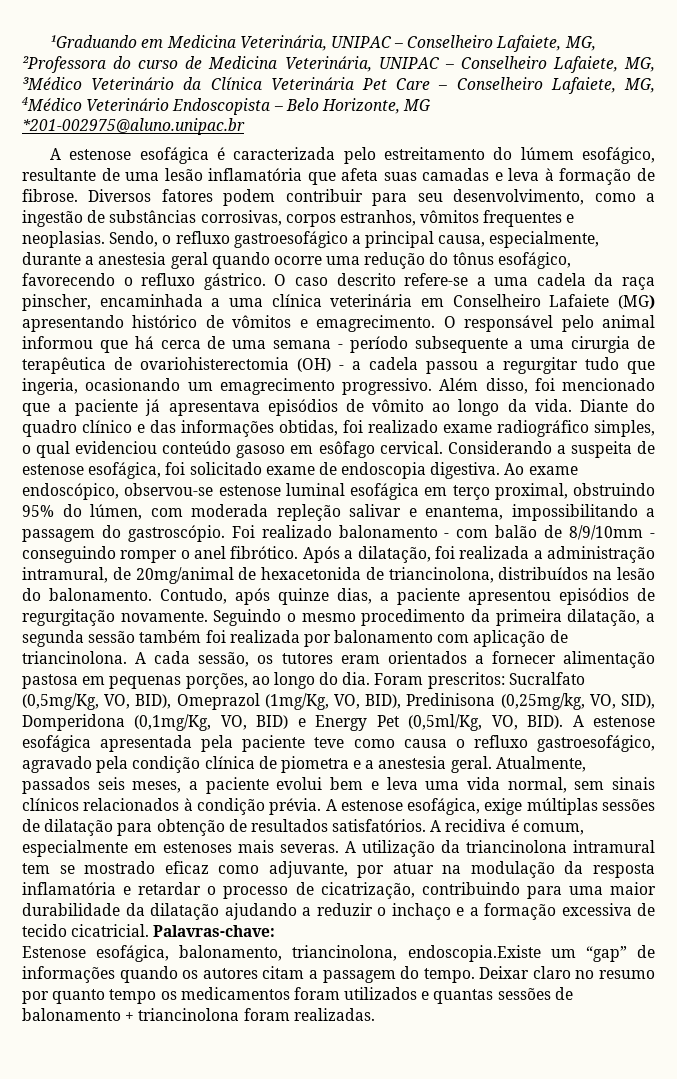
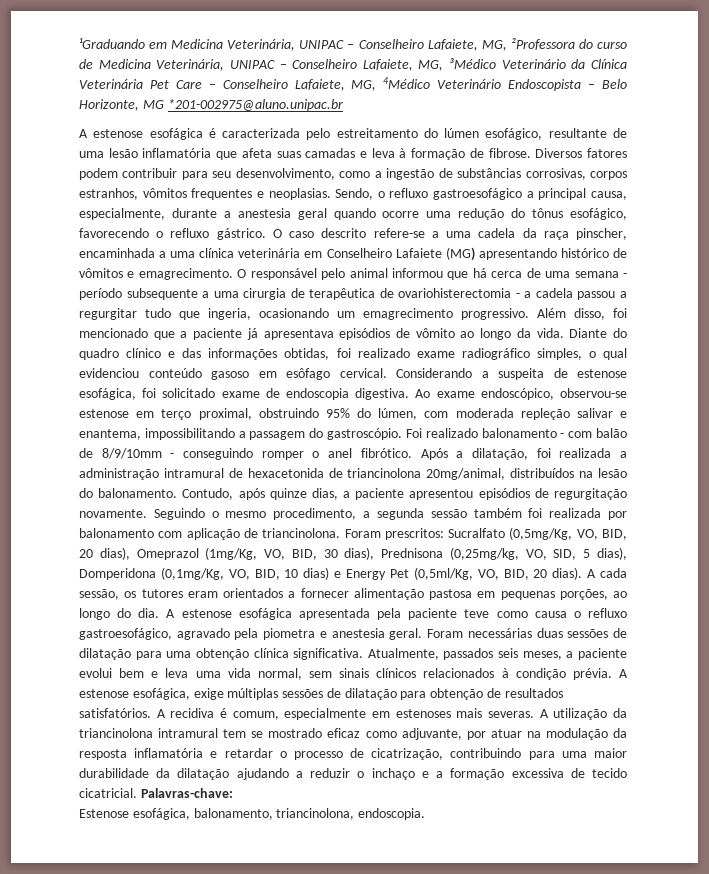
[520,147,574,160] lúmem -> [444,128,480,138] lúmen
[297,358,331,372] (OH) -> (512, 293) none
[285,483,419,500] luminal esofágica -> (129, 413) none
[22,567,234,584] intramural, de 20mg/animal -> [163,468,224,478] intramural
[388,567,494,583] triancinolona, -> [347,468,506,480] triancinolona 20mg/animal,
[361,609,641,626] procedimento da primeira dilatação, -> [273,508,357,520] procedimento,
(127, 657) none -> [344,527,627,540] [79,547,627,560] [79,567,583,580] Foram prescritos: Sucralfato (0,5mg/Kg, VO, BID, 20 dias), Omeprazol (1mg/Kg, VO, BID, 30 dias), Prednisona (0,25mg/kg, VO, SID, 5 dias), Domperidona (0,1mg/Kg, VO, BID, 10 dias) e Energy Pet (0,5ml/Kg, VO, BID, 20 dias).
[374,672,585,689] [22,693,655,710] [22,714,564,731] Foram prescritos: Sucralfato (0,5mg/Kg, VO, BID), Omeprazol (1mg/Kg, VO, BID), Predinisona (0,25mg/kg, VO, SID), Domperidona (0,1mg/Kg, VO, BID) e Energy Pet (0,5ml/Kg, VO, BID). -> (160, 613) none
[132,756,277,773] condição clínica de -> (259, 634) none
[365,760,375,769] a -> (327, 634) none
(492, 764) none -> [427,628,628,638] [79,648,364,660] Foram necessárias duas sessões de dilatação para uma obtenção clínica significativa.
[407,945,655,962] [22,966,655,983] [22,987,573,1004] [22,1008,375,1021] endoscopia.Existe um “gap” de informações quando os autores citam a passagem do tempo. Deixar claro no resumo por quanto tempo os medicamentos foram utilizados e quantas sessões de balonamento + triancinolona foram realizadas. -> [358,808,426,820] endoscopia.

